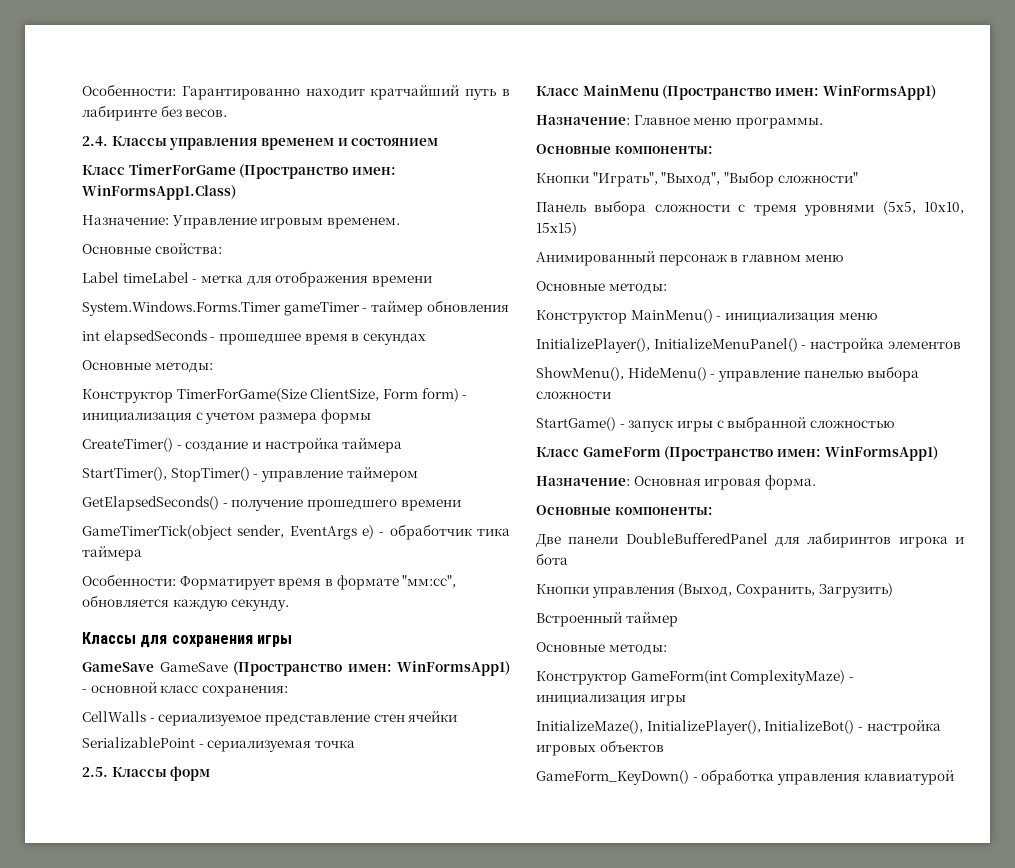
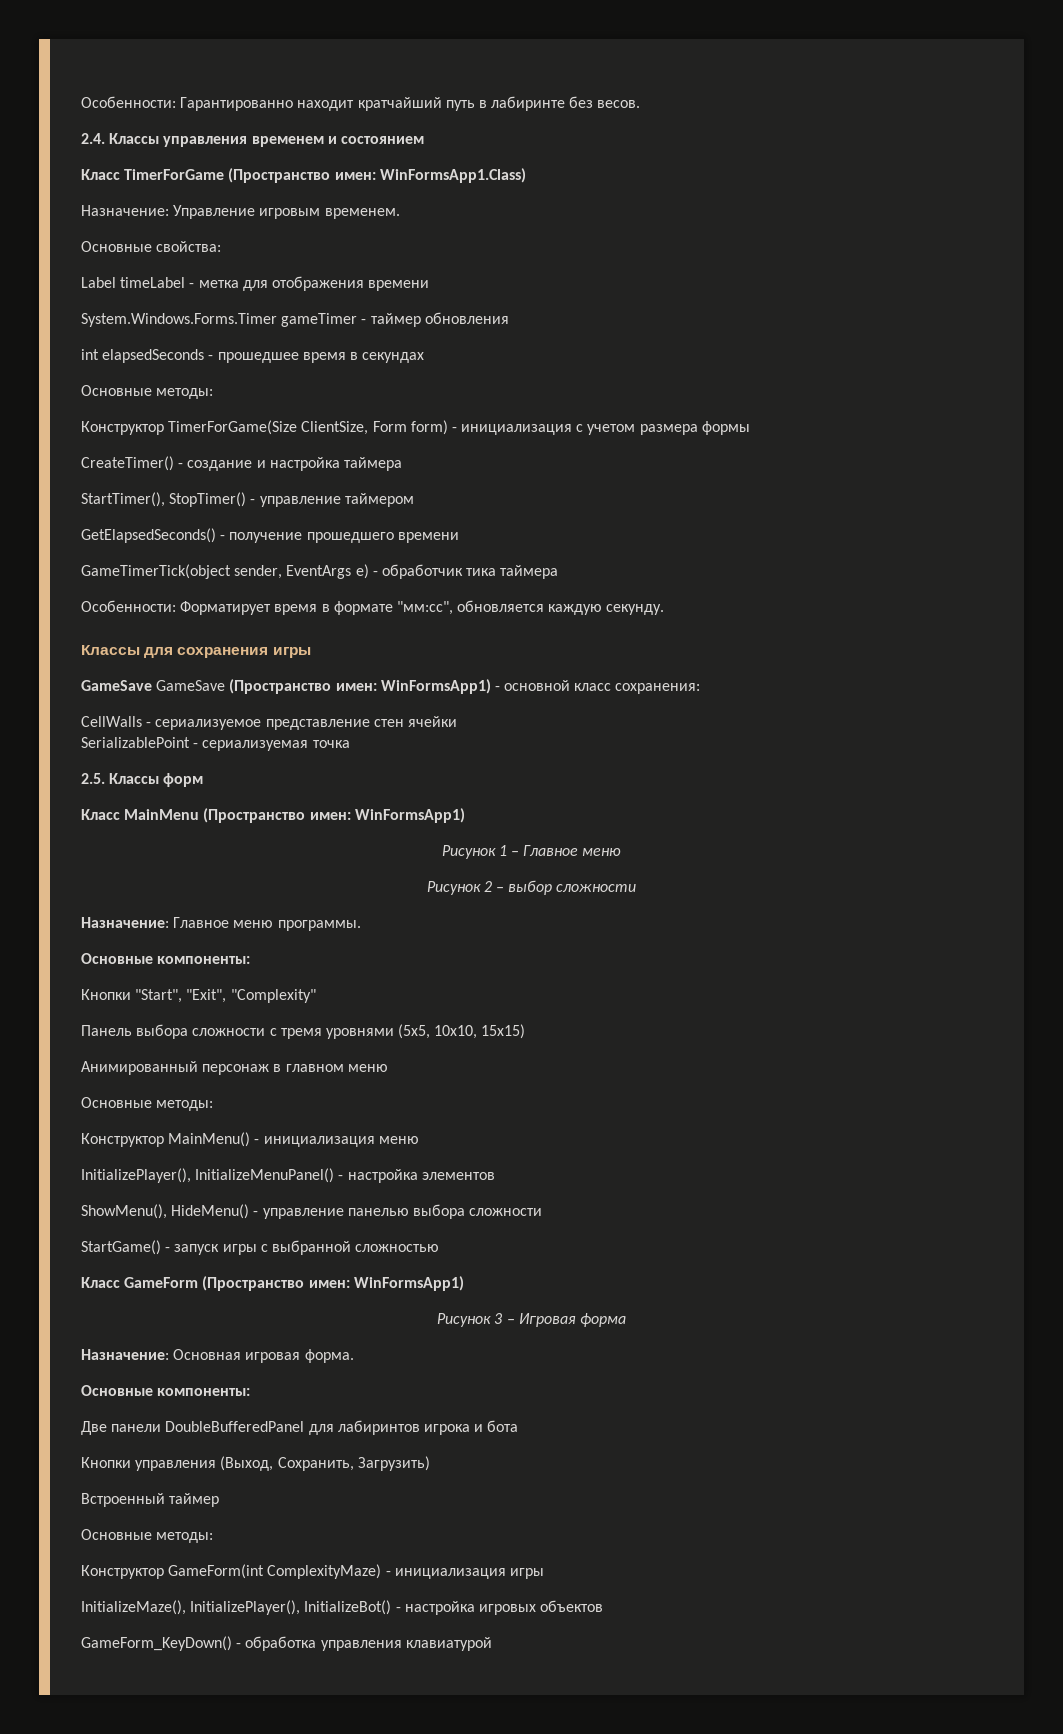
(936, 92) none -> [441,845,622,859] [426,880,637,895] // Рисунок 1 – Главное меню // Рисунок 2 – выбор сложности
[592,171,858,187] "Играть", "Выход", "Выбор сложности" -> [135,989,316,1003] "Start", "Exit", "Complexity"
(938, 453) none -> [437,1313,626,1327] // Рисунок 3 – Игровая форма

